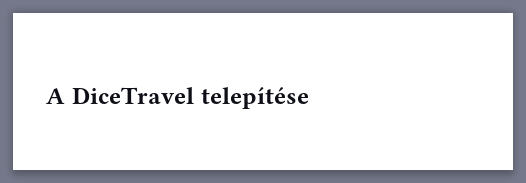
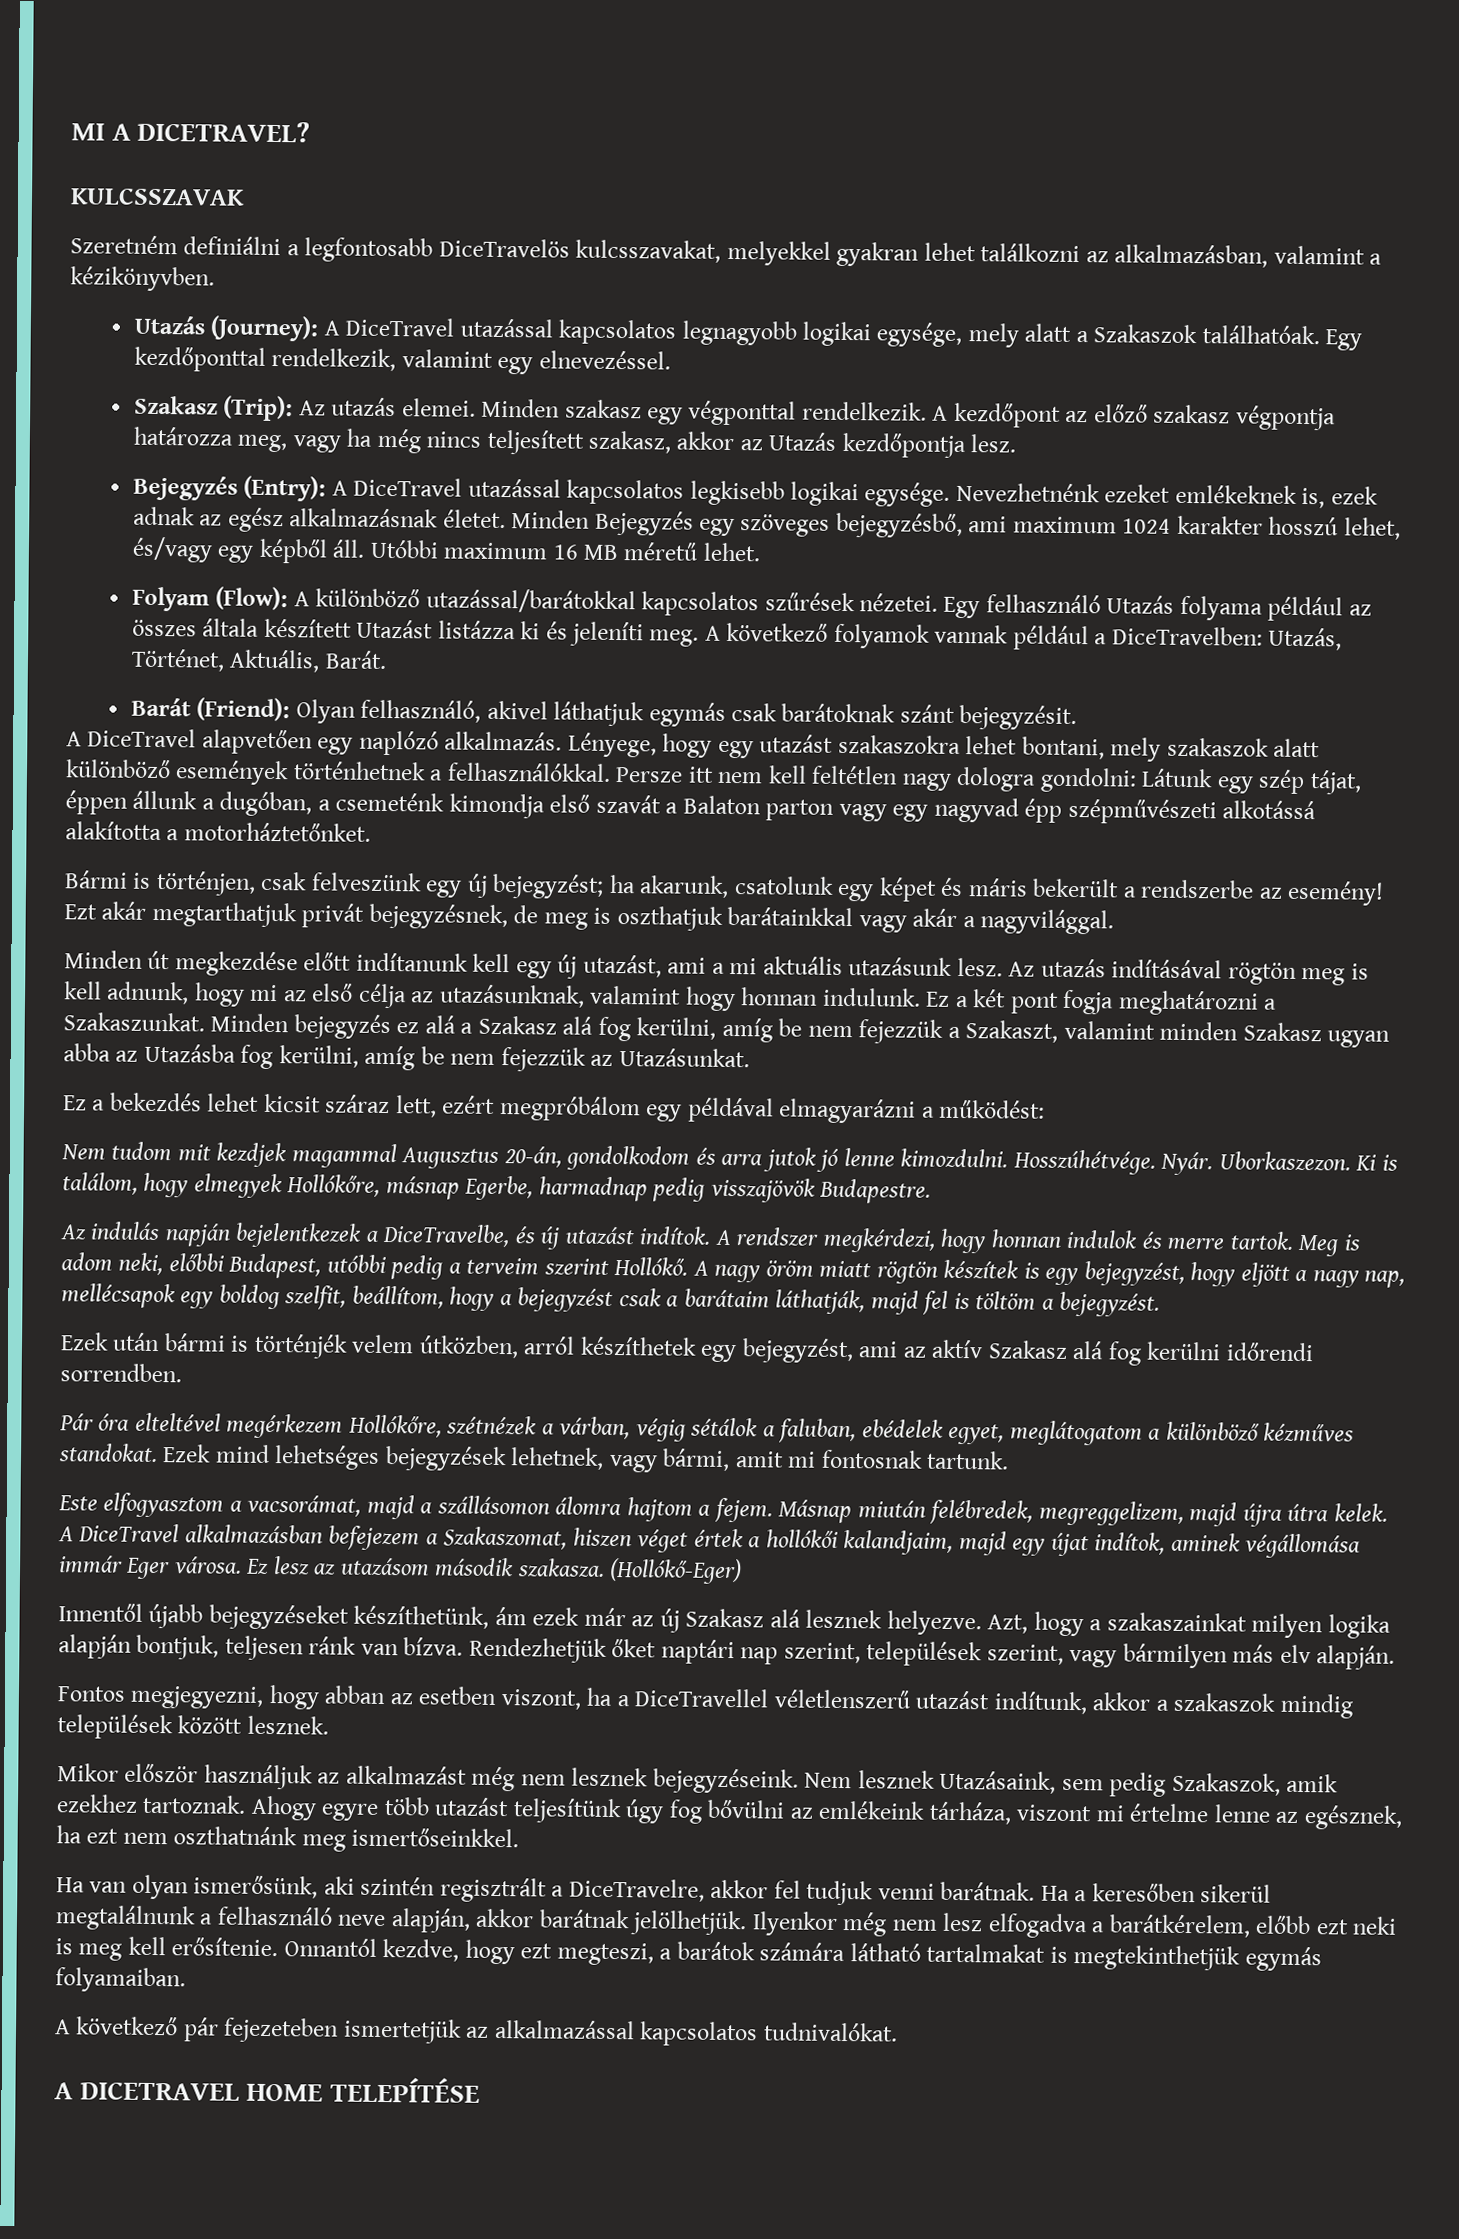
[46,87,309,109] A DiceTravel telepítése -> [71,120,311,143] [70,187,245,206] [70,235,1383,268] [70,266,215,292] [133,315,1363,351] [133,346,671,375] [133,395,1336,431] [132,426,1017,459] [132,475,1378,509] [132,506,1401,540] [131,536,761,564] [131,586,1372,622] [131,618,1343,651] [130,648,387,673] [130,697,1078,731] [66,728,1321,762] [65,759,1362,795] [65,790,1317,825] [65,821,371,842] [64,870,1385,906] [64,901,1115,935] [64,950,1369,986] [64,981,1278,1016] [63,1012,1391,1048] [63,1043,750,1072] [63,1092,1046,1124] [61,1141,1398,1176] [62,1172,932,1204] [60,1221,1361,1257] [61,1252,1406,1288] [61,1283,1161,1317] [60,1332,1314,1366] [60,1363,182,1383] [59,1412,1355,1446] [58,1443,1010,1473] [58,1492,1388,1527] [58,1523,1361,1559] [59,1555,743,1585] [58,1603,1391,1639] [58,1634,1396,1670] [57,1685,1354,1719] [57,1714,329,1740] [57,1763,1339,1797] [56,1794,1403,1830] [56,1825,520,1852] [56,1874,1272,1906] [55,1905,1398,1939] [55,1936,1322,1972] [55,1967,186,1993] [54,2016,898,2047] [54,2076,480,2103] MI A DICETRAVEL? // KULCSSZAVAK // Szeretném definiálni a legfontosabb DiceTravelös kulcsszavakat, melyekkel gyakran lehet találkozni az alkalmazásban, valamint a kézikönyvben. // Utazás (Journey): A DiceTravel utazással kapcsolatos legnagyobb logikai egysége, mely alatt a Szakaszok találhatóak. Egy kezdőponttal rendelkezik, valamint egy elnevezéssel. // Szakasz (Trip): Az utazás elemei. Minden szakasz egy végponttal rendelkezik. A kezdőpont az előző szakasz végpontja határozza meg, vagy ha még nincs teljesített szakasz, akkor az Utazás kezdőpontja lesz. // Bejegyzés (Entry): A DiceTravel utazással kapcsolatos legkisebb logikai egysége. Nevezhetnénk ezeket emlékeknek is, ezek adnak az egész alkalmazásnak életet. Minden Bejegyzés egy szöveges bejegyzésbő, ami maximum 1024 karakter hosszú lehet, és/vagy egy képből áll. Utóbbi maximum 16 MB méretű lehet. // Folyam (Flow): A különböző utazással/barátokkal kapcsolatos szűrések nézetei. Egy felhasználó Utazás folyama például az összes általa készített Utazást listázza ki és jeleníti meg. A következő folyamok vannak például a DiceTravelben: Utazás, Történet, Aktuális, Barát. // Barát (Friend): Olyan felhasználó, akivel láthatjuk egymás csak barátoknak szánt bejegyzésit. // A DiceTravel alapvetően egy naplózó alkalmazás. Lényege, hogy egy utazást szakaszokra lehet bontani, mely szakaszok alatt különböző események történhetnek a felhasználókkal. Persze itt nem kell feltétlen nagy dologra gondolni: Látunk egy szép tájat, éppen állunk a dugóban, a csemeténk kimondja első szavát a Balaton parton vagy egy nagyvad épp szépművészeti alkotássá alakította a motorháztetőnket. // Bármi is történjen, csak felveszünk egy új bejegyzést; ha akarunk, csatolunk egy képet és máris bekerült a rendszerbe az esemény! Ezt akár megtarthatjuk privát bejegyzésnek, de meg is oszthatjuk barátainkkal vagy akár a nagyvilággal. // Minden út megkezdése előtt indítanunk kell egy új utazást, ami a mi aktuális utazásunk lesz. Az utazás indításával rögtön meg is kell adnunk, hogy mi az első célja az utazásunknak, valamint hogy honnan indulunk. Ez a két pont fogja meghatározni a Szakaszunkat. Minden bejegyzés ez alá a Szakasz alá fog kerülni, amíg be nem fejezzük a Szakaszt, valamint minden Szakasz ugyan abba az Utazásba fog kerülni, amíg be nem fejezzük az Utazásunkat. // Ez a bekezdés lehet kicsit száraz lett, ezért megpróbálom egy példával elmagyarázni a működést: // Nem tudom mit kezdjek magammal Augusztus 20-án, gondolkodom és arra jutok jó lenne kimozdulni. Hosszúhétvége. Nyár. Uborkaszezon. Ki is találom, hogy elmegyek Hollókőre, másnap Egerbe, harmadnap pedig visszajövök Budapestre. // Az indulás napján bejelentkezek a DiceTravelbe, és új utazást indítok. A rendszer megkérdezi, hogy honnan indulok és merre tartok. Meg is adom neki, előbbi Budapest, utóbbi pedig a terveim szerint Hollókő. A nagy öröm miatt rögtön készítek is egy bejegyzést, hogy eljött a nagy nap, mellécsapok egy boldog szelfit, beállítom, hogy a bejegyzést csak a barátaim láthatják, majd fel is töltöm a bejegyzést. // Ezek után bármi is történjék velem útközben, arról készíthetek egy bejegyzést, ami az aktív Szakasz alá fog kerülni időrendi sorrendben. // Pár óra elteltével megérkezem Hollókőre, szétnézek a várban, végig sétálok a faluban, ebédelek egyet, meglátogatom a különböző kézműves standokat. Ezek mind lehetséges bejegyzések lehetnek, vagy bármi, amit mi fontosnak tartunk. // Este elfogyasztom a vacsorámat, majd a szállásomon álomra hajtom a fejem. Másnap miután felébredek, megreggelizem, majd újra útra kelek. A DiceTravel alkalmazásban befejezem a Szakaszomat, hiszen véget értek a hollókői kalandjaim, majd egy újat indítok, aminek végállomása immár Eger városa. Ez lesz az utazásom második szakasza. (Hollókő-Eger) // Innentől újabb bejegyzéseket készíthetünk, ám ezek már az új Szakasz alá lesznek helyezve. Azt, hogy a szakaszainkat milyen logika alapján bontjuk, teljesen ránk van bízva. Rendezhetjük őket naptári nap szerint, települések szerint, vagy bármilyen más elv alapján. // Fontos megjegyezni, hogy abban az esetben viszont, ha a DiceTravellel véletlenszerű utazást indítunk, akkor a szakaszok mindig települések között lesznek. // Mikor először használjuk az alkalmazást még nem lesznek bejegyzéseink. Nem lesznek Utazásaink, sem pedig Szakaszok, amik ezekhez tartoznak. Ahogy egyre több utazást teljesítünk úgy fog bővülni az emlékeink tárháza, viszont mi értelme lenne az egésznek, ha ezt nem oszthatnánk meg ismertőseinkkel. // Ha van olyan ismerősünk, aki szintén regisztrált a DiceTravelre, akkor fel tudjuk venni barátnak. Ha a keresőben sikerül megtalálnunk a felhasználó neve alapján, akkor barátnak jelölhetjük. Ilyenkor még nem lesz elfogadva a barátkérelem, előbb ezt neki is meg kell erősítenie. Onnantól kezdve, hogy ezt megteszi, a barátok számára látható tartalmakat is megtekinthetjük egymás folyamaiban. // A következő pár fejezeteben ismertetjük az alkalmazással kapcsolatos tudnivalókat. // A DICETRAVEL HOME TELEPÍTÉSE

